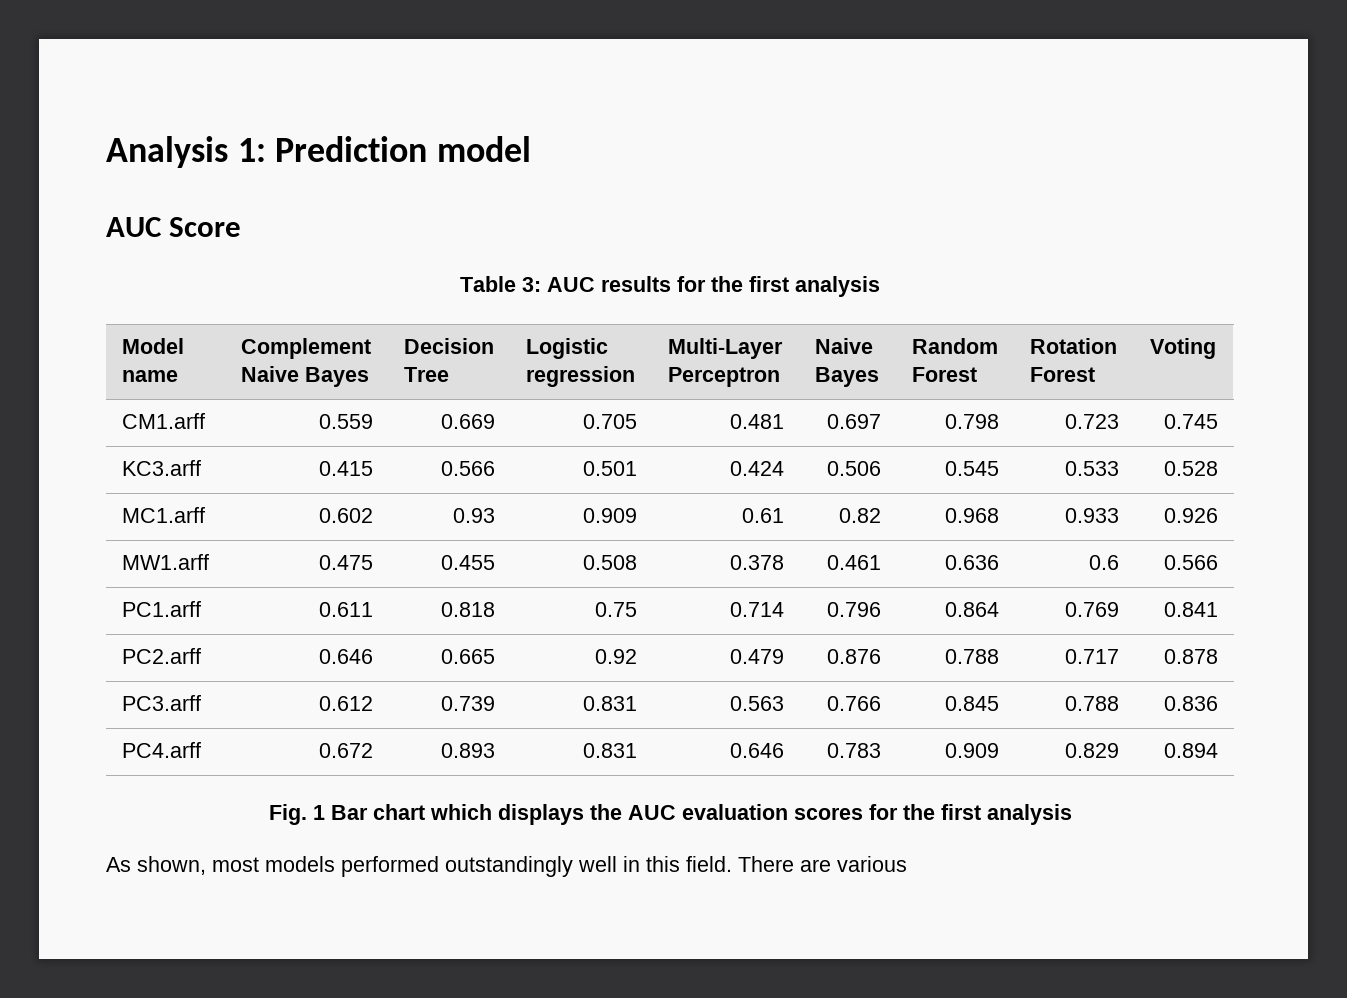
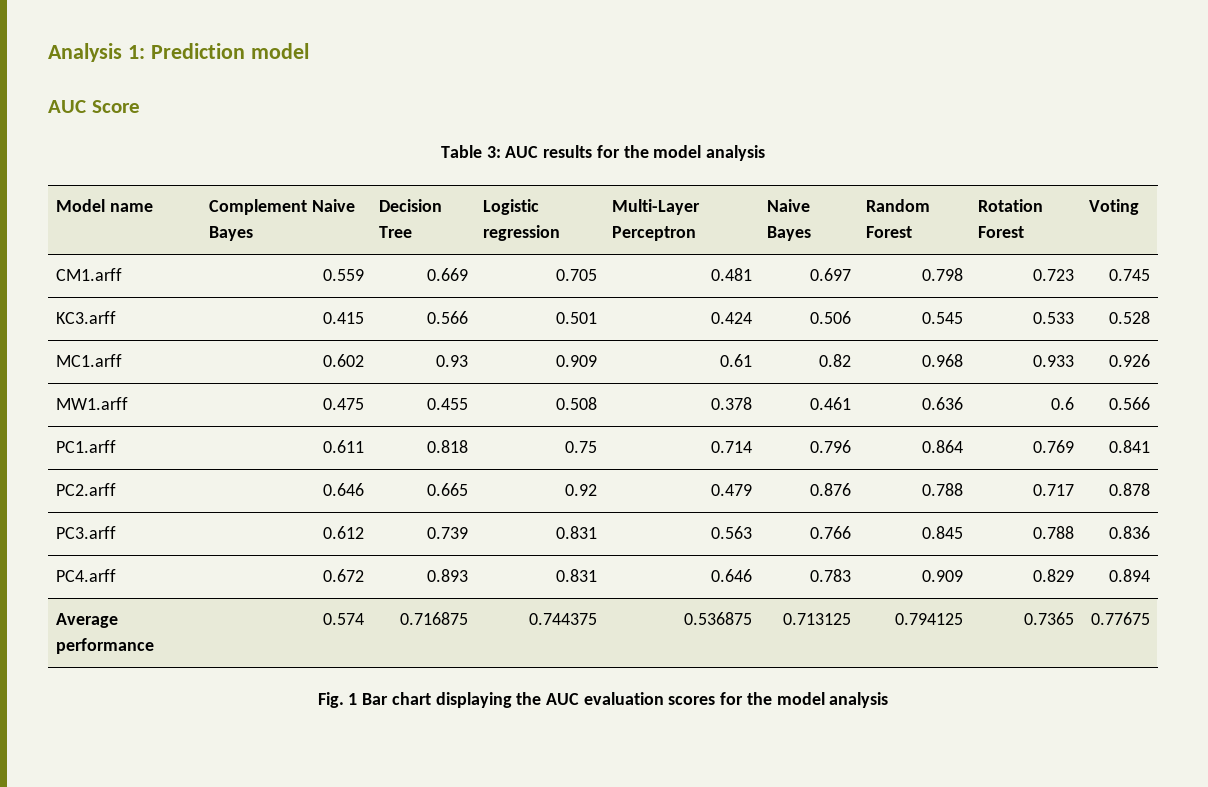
[749,276,789,292] first -> [653,145,702,158] model
(1219, 750) none -> [55,613,118,628] [55,638,154,654] [323,613,365,625] [400,612,469,625] [529,613,598,625] [684,612,753,625] [783,613,852,625] [895,613,964,625] [1024,612,1075,625] [1091,612,1151,625] // Average performance | 0.574 | 0.716875 | 0.744375 | 0.536875 | 0.713125 | 0.794125 | 0.7365 | 0.77675
[429,804,584,825] which displays -> [435,692,512,708] displaying
[940,804,1072,825] [106,856,907,877] first analysis // As shown, most models performed outstandingly well in this field. There are various -> [776,692,889,708] model analysis

